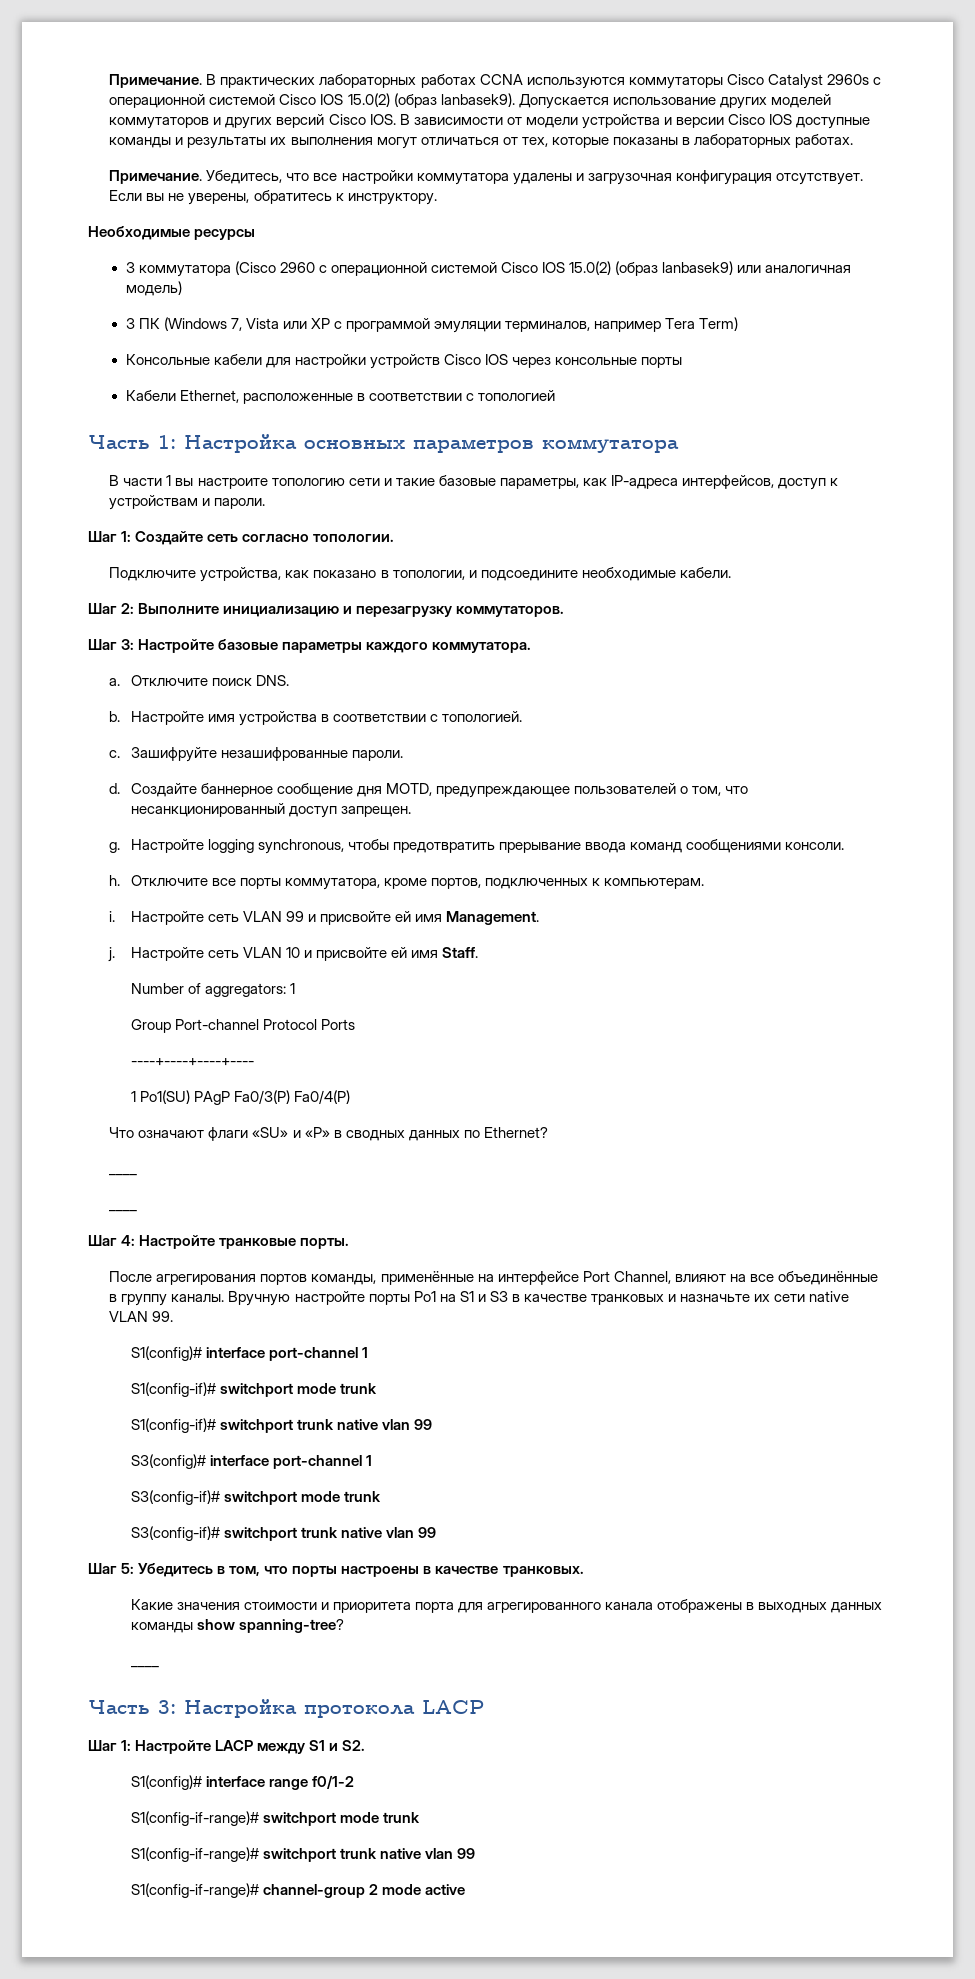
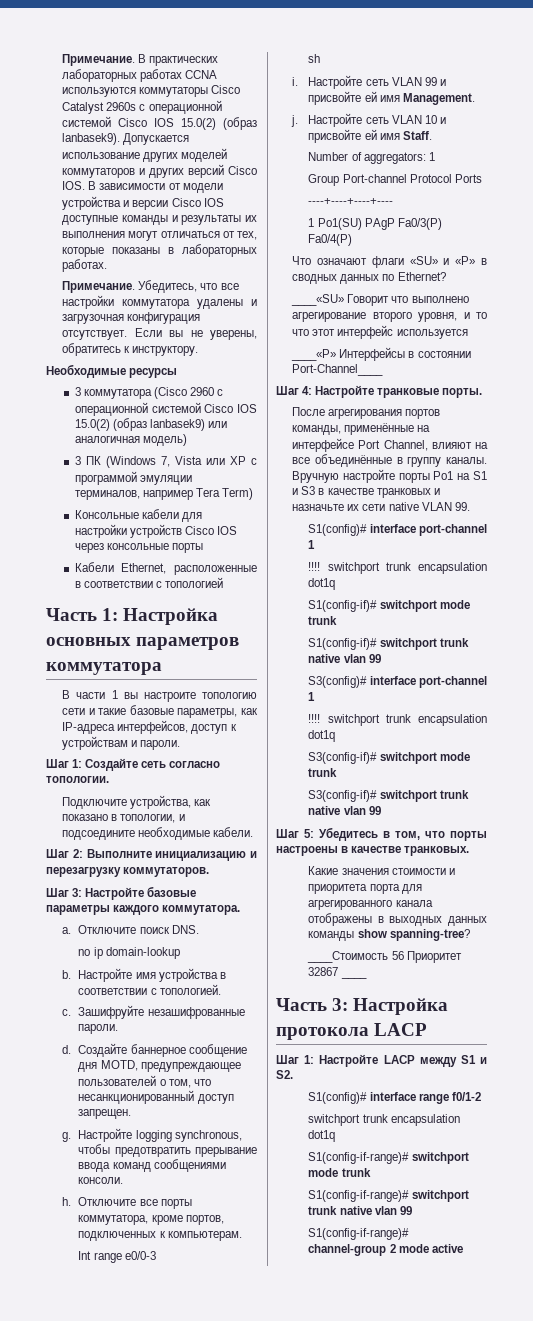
(289, 680) none -> [78,947,180,959] // no ip domain-lookup
(705, 883) none -> [78,1251,156,1263] [308,54,321,63] // Int range e0/0-3 // sh
[109,1174,138,1176] [109,1210,138,1212] ____ // ____ -> [291,294,469,306] [292,312,487,322] [292,325,468,339] [291,347,471,361] [292,364,384,376] ____«SU» Говорит что выполнено агрегирование второго уровня, и то что этот интерфейс используется // ____«P» Интерфейсы в состоянии Port-Channel____
(368, 1352) none -> [308,562,487,574] [308,578,336,590] // !!!! switchport trunk encapsulation dot1q
(372, 1460) none -> [308,714,487,726] [308,730,336,742] // !!!! switchport trunk encapsulation dot1q
(344, 1626) none -> [307,951,462,963] [308,967,339,976] ____Стоимость 56 Приоритет 32867
(354, 1782) none -> [308,1114,460,1126] [308,1130,336,1142] // switchport trunk encapsulation dot1q

